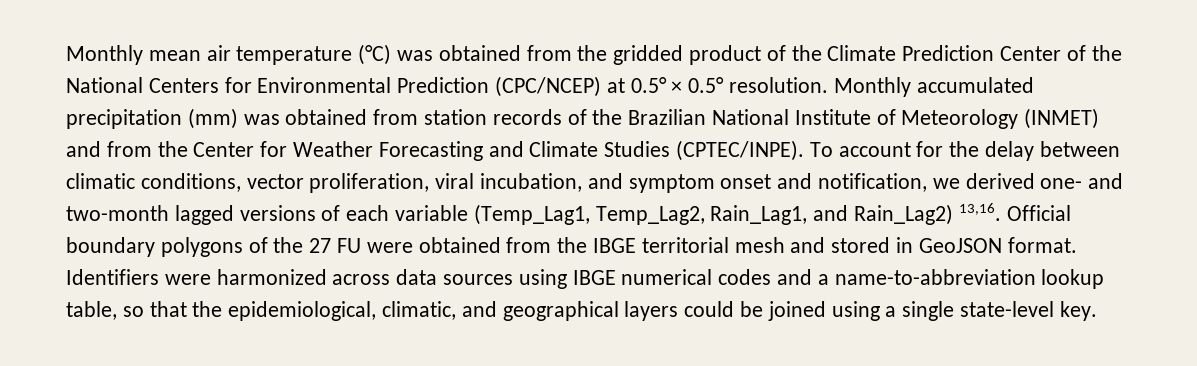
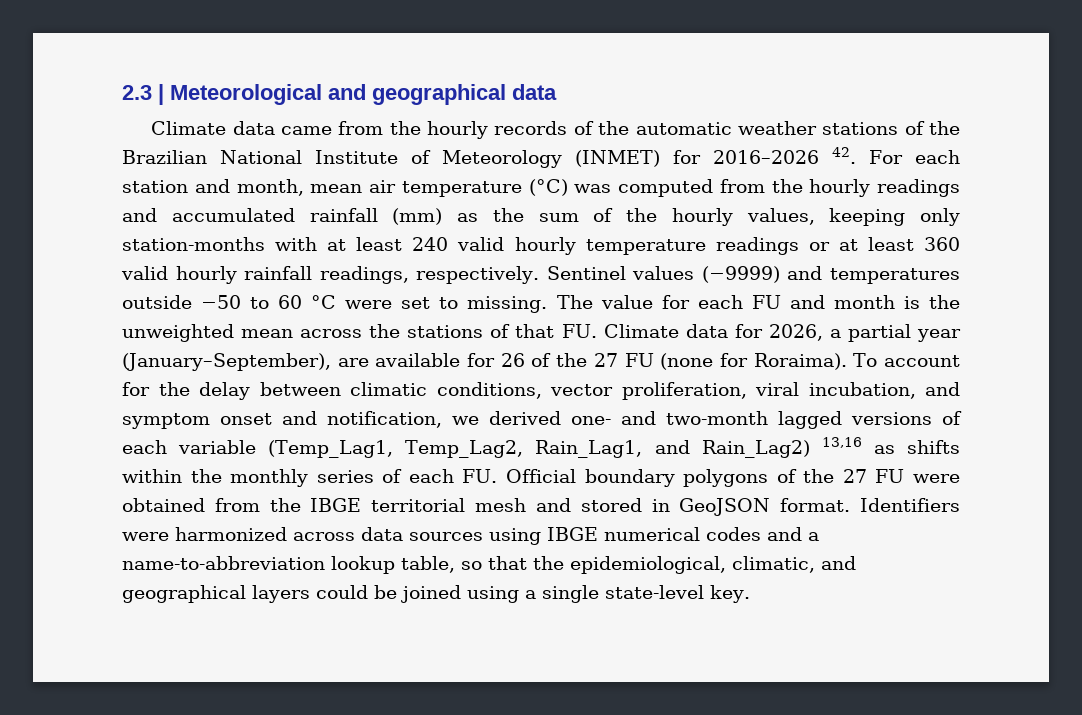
[66,44,1122,65] [66,76,1034,97] [66,108,562,129] Monthly mean air temperature (°C) was obtained from the gridded product of the Climate Prediction Center of the National Centers for Environmental Prediction (CPC/NCEP) at 0.5° × 0.5° resolution. Monthly accumulated precipitation (mm) was obtained from station records -> [122,84,557,105] [151,121,899,139] 2.3 | Meteorological and geographical data // Climate data came from the hourly records of the automatic weather stations
[66,140,805,161] and from the Center for Weather Forecasting and Climate Studies (CPTEC/INPE). -> [673,147,960,164] [122,179,960,197] [122,208,960,226] [122,237,961,255] [121,266,961,284] [122,295,960,313] [122,324,961,342] [122,353,847,371] for 2016–2026 42. For each station and month, mean air temperature (°C) was computed from the hourly readings and accumulated rainfall (mm) as the sum of the hourly values, keeping only station-months with at least 240 valid hourly temperature readings or at least 360 valid hourly rainfall readings, respectively. Sentinel values (−9999) and temperatures outside −50 to 60 °C were set to missing. The value for each FU and month is the unweighted mean across the stations of that FU. Climate data for 2026, a partial year (January–September), are available for 26 of the 27 FU (none for Roraima).
[958,203,1001,221] 13,16. -> [821,437,961,454] [122,469,498,487] 13,16 as shifts within the monthly series of each FU.

